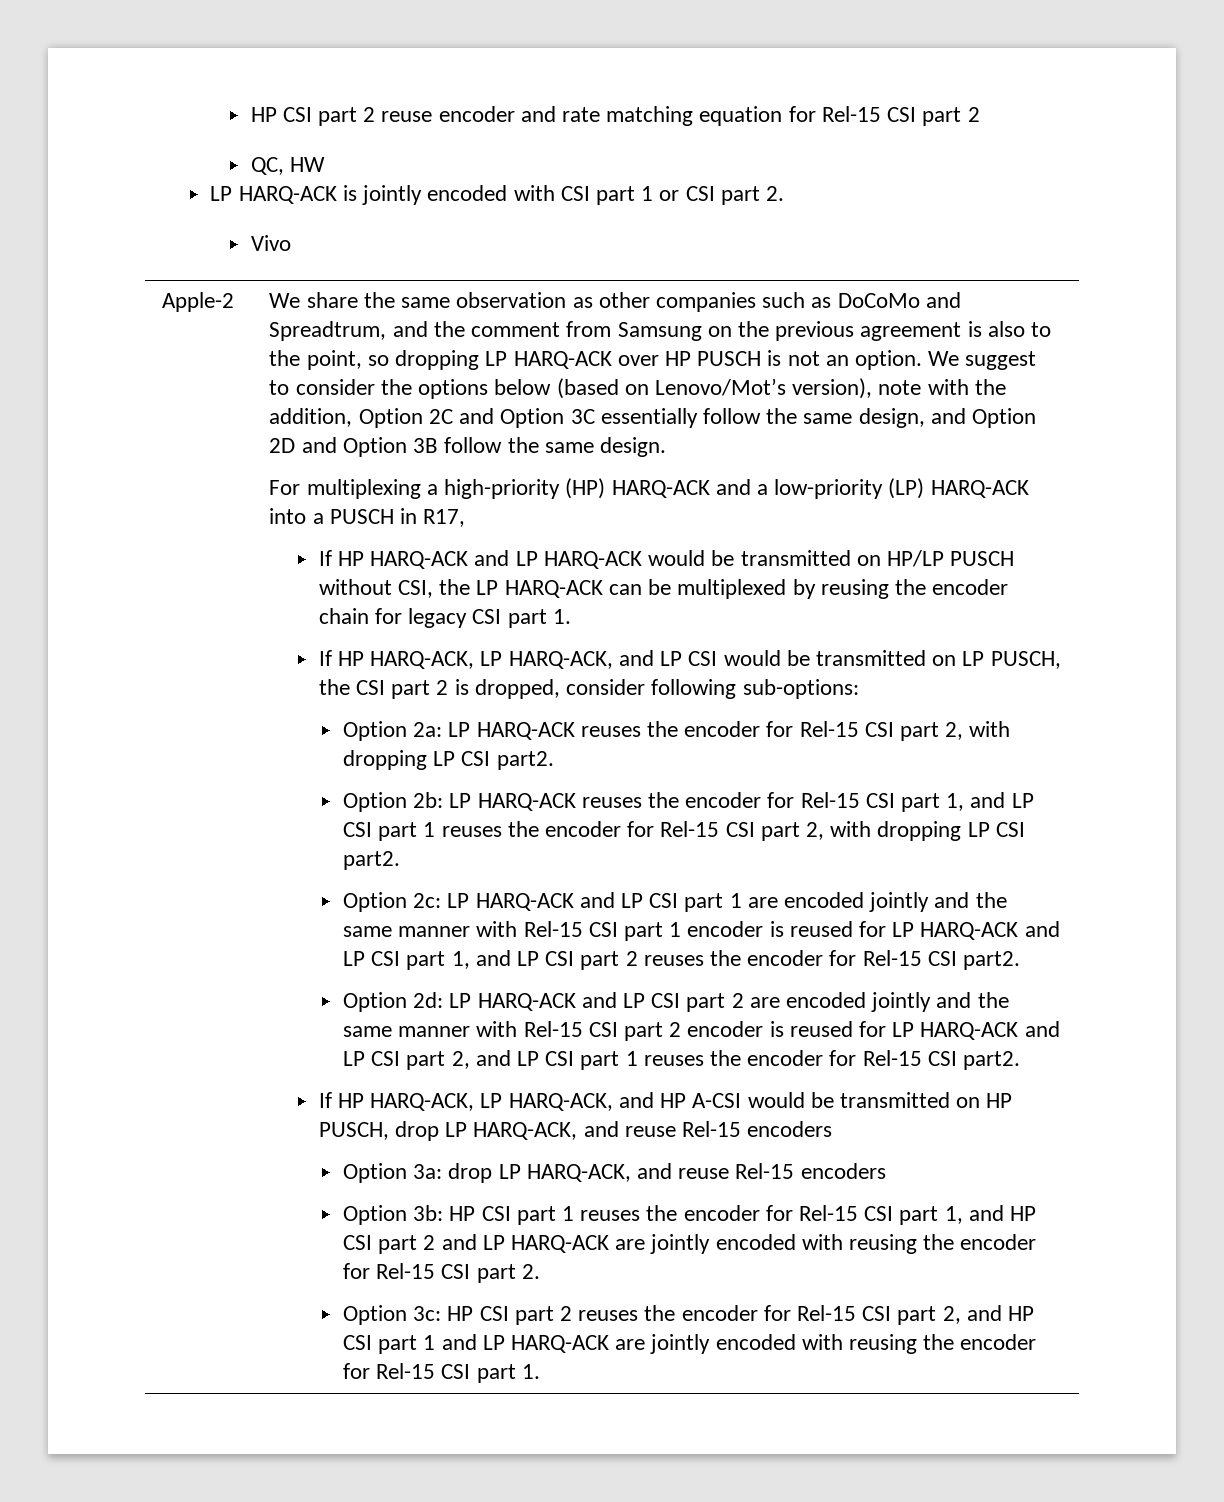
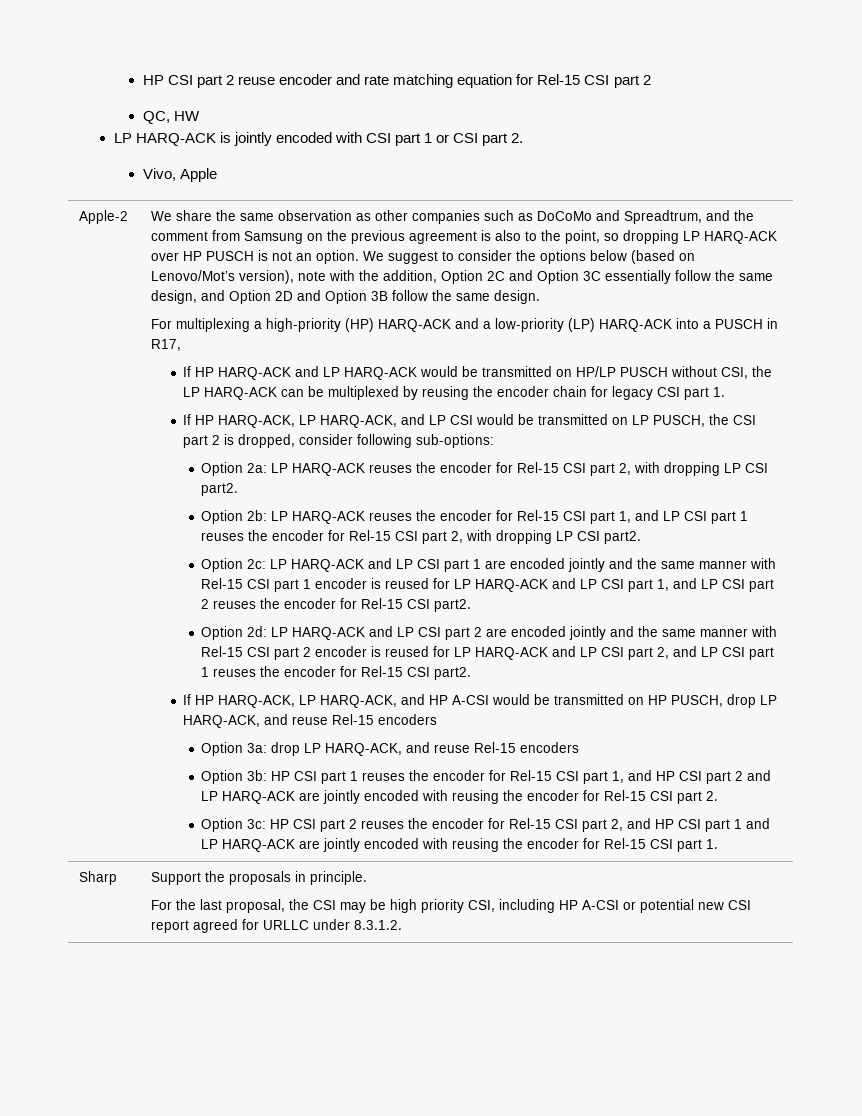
[250,235,291,251] Vivo -> [142,168,217,182] Vivo, Apple
(540, 1371) none -> [79,871,118,885] [151,871,368,885] [151,899,752,913] [151,919,403,933] // Sharp | Support the proposals in principle. // For the last proposal, the CSI may be high priority CSI, including HP A-CSI or potential new CSI report agreed for URLLC under 8.3.1.2.

